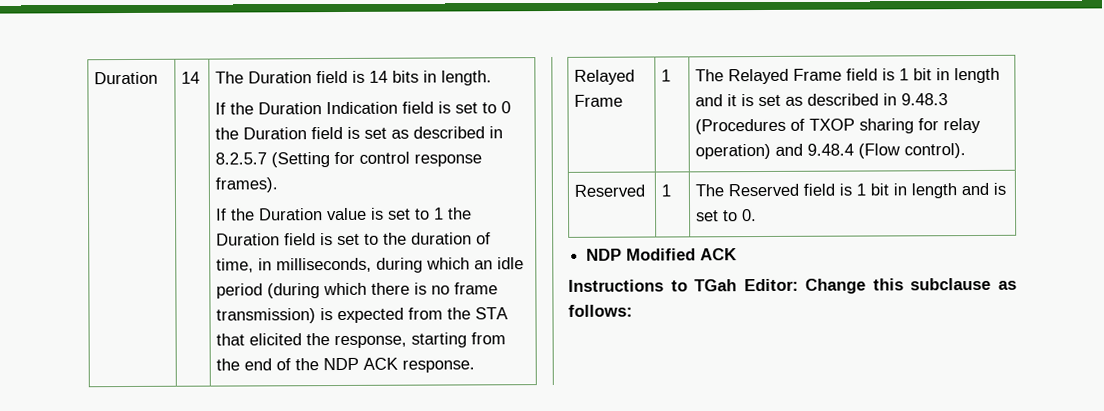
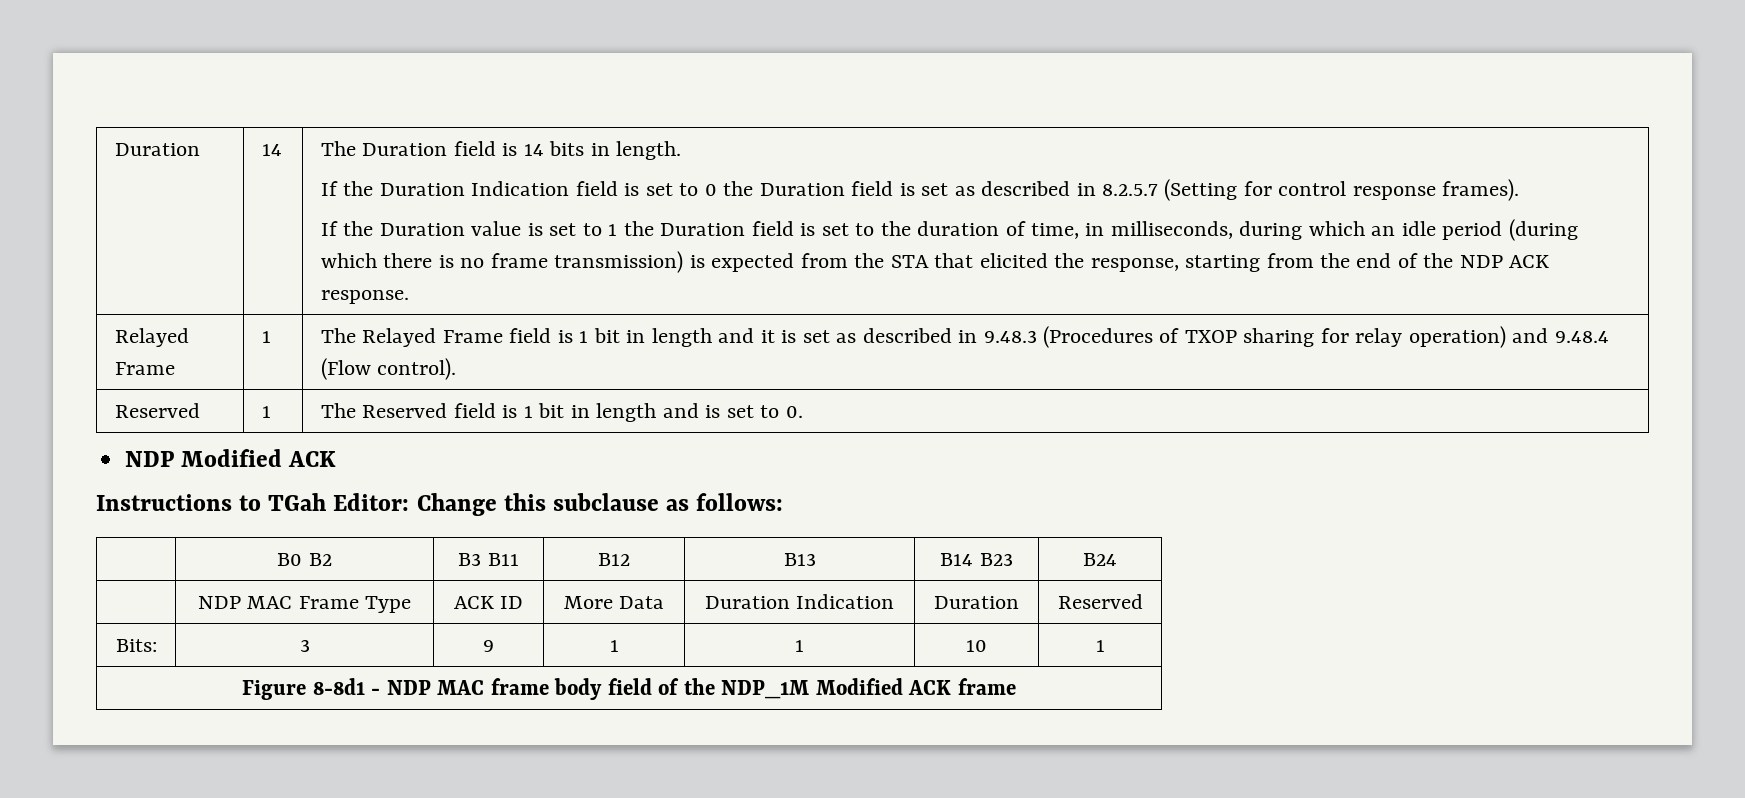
(633, 310) none -> [277,553,332,566] [458,553,519,566] [598,553,630,566] [783,553,816,566] [940,553,1013,566] [1083,553,1117,566] [197,596,412,613] [453,596,524,609] [563,596,665,609] [704,594,895,609] [934,596,1019,609] [1057,594,1143,609] [115,639,157,652] [299,639,310,652] [483,640,494,652] [609,640,619,652] [795,640,804,652] [966,640,987,652] [1095,640,1105,652] [242,678,1016,700] // | B0 B2 | B3 B11 | B12 | B13 | B14 B23 | B24 // | NDP MAC Frame Type | ACK ID | More Data | Duration Indication | Duration | Reserved // Bits: | 3 | 9 | 1 | 1 | 10 | 1 // Figure 8-8d1 - NDP MAC frame body field of the NDP_1M Modified ACK frame

